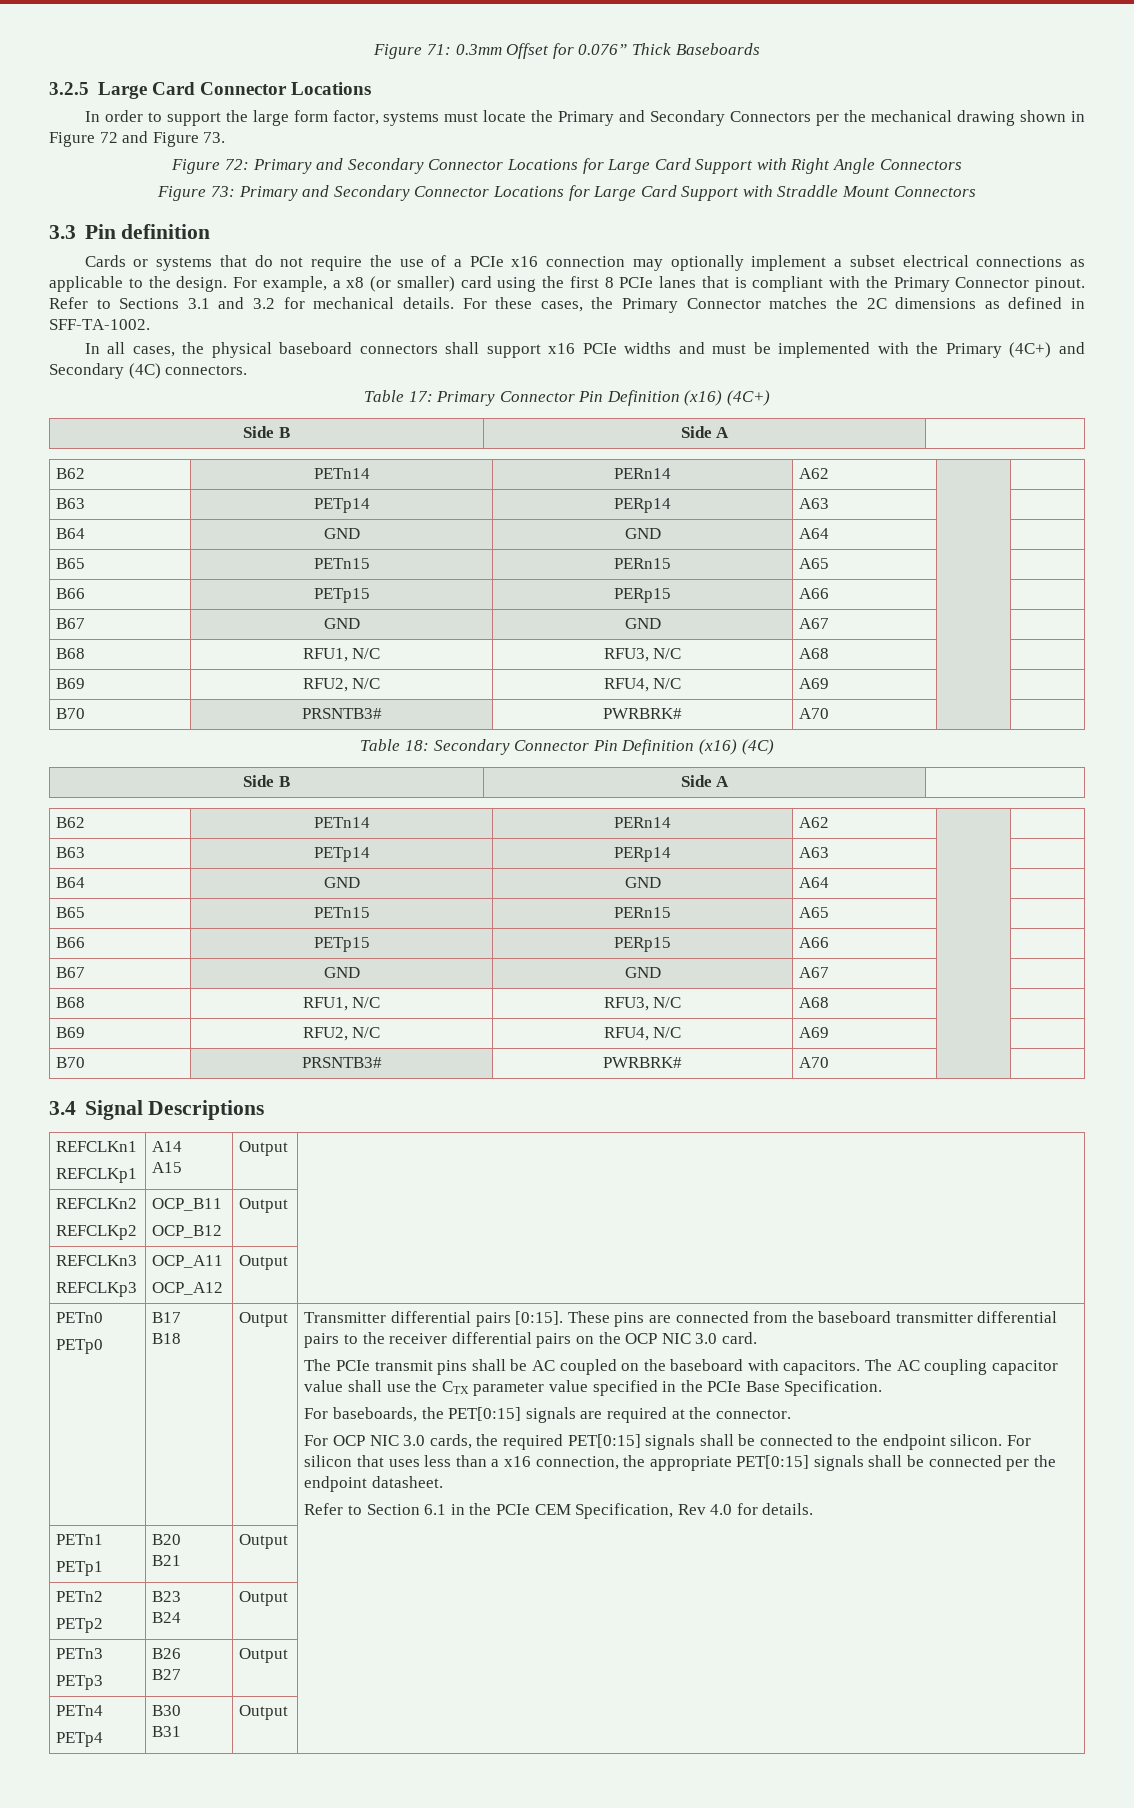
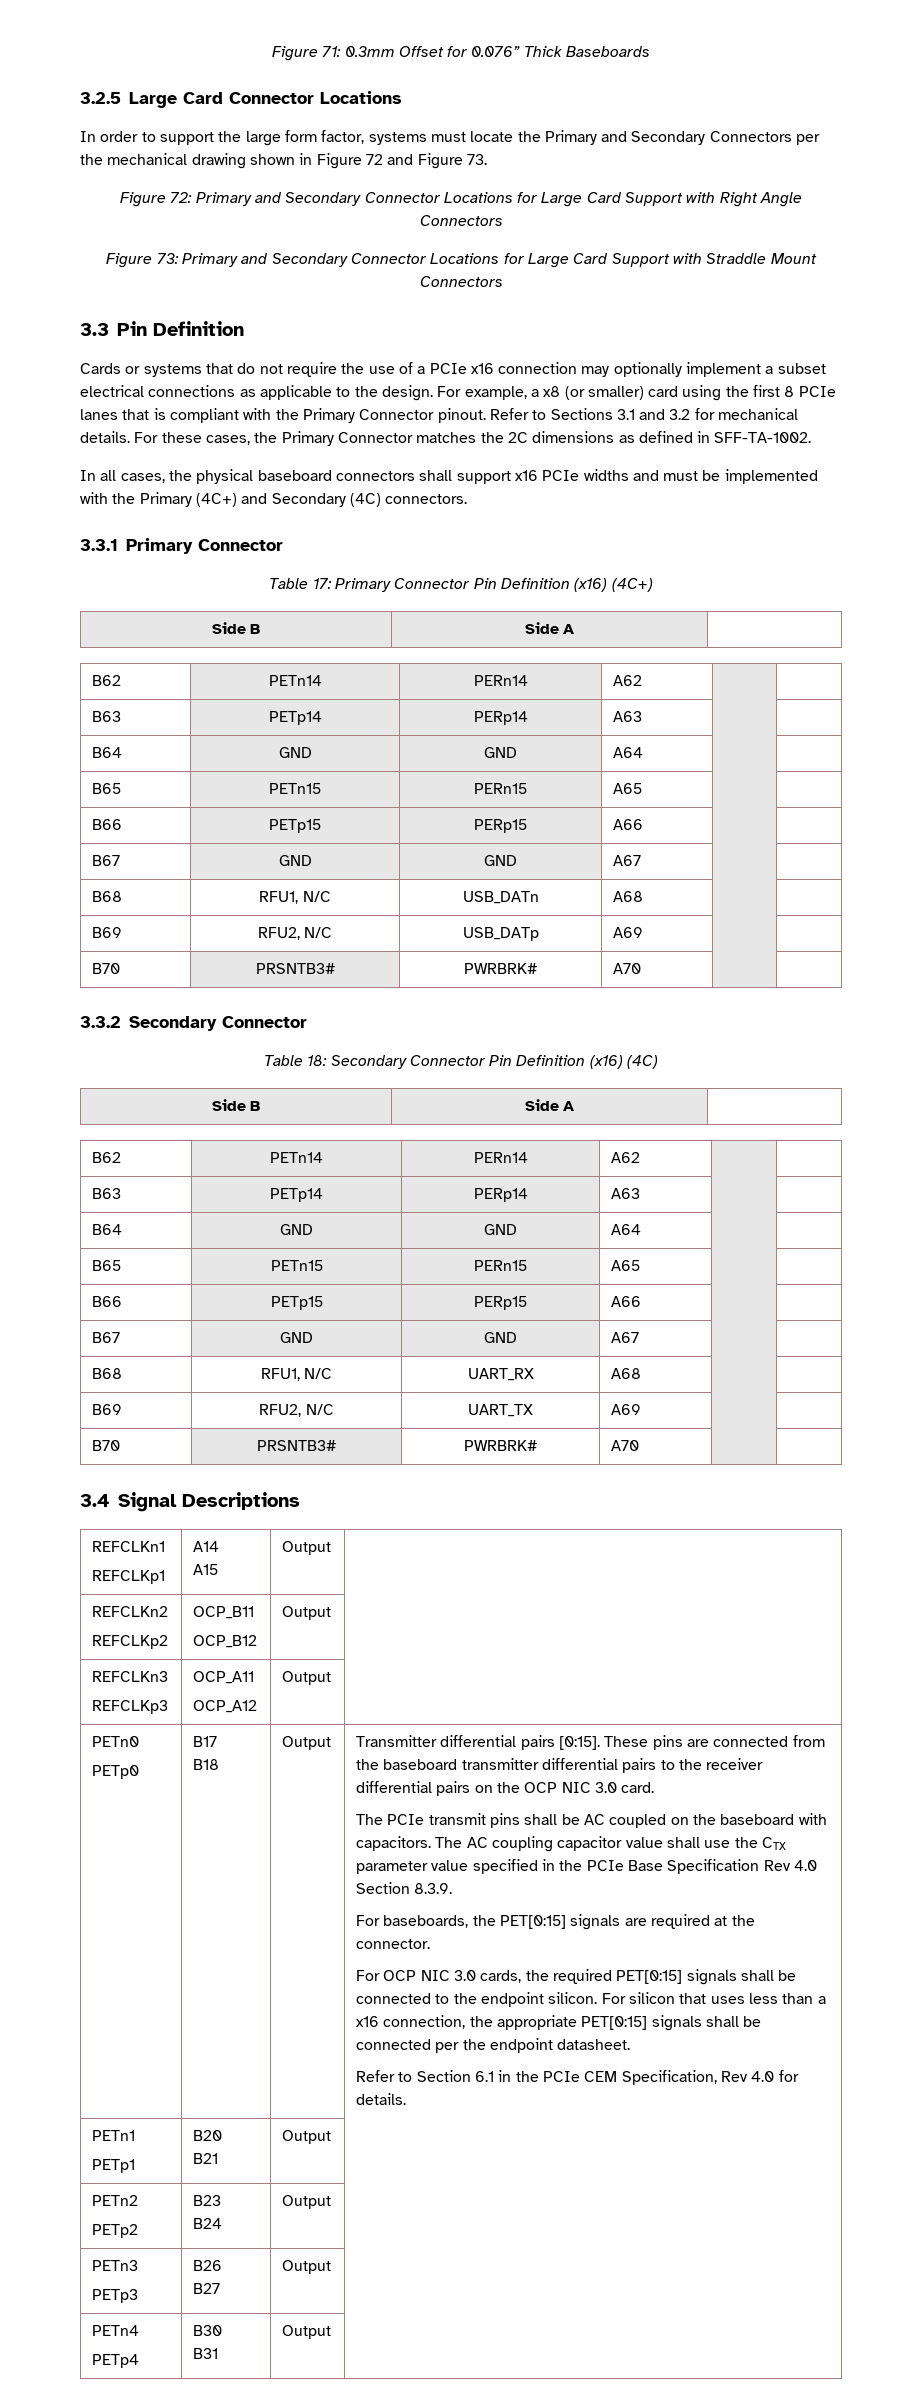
[121,224,211,239] definition -> [153,321,244,336] Definition
(248, 370) none -> [80,538,283,554] // 3.3.1 Primary Connector
[603,648,682,662] [799,648,830,659] [56,678,86,689] [302,678,381,692] [603,678,682,692] [799,678,830,689] [56,708,86,719] [301,708,382,719] [603,708,682,719] [799,708,830,719] RFU3, N/C | A68 | | // B69 | RFU2, N/C | RFU4, N/C | A69 | | // B70 | PRSNTB3# | PWRBRK# | A70 | | -> [462,891,539,904] [613,891,644,902] [92,927,123,938] [257,927,333,940] [462,927,539,941] [613,927,644,938] [92,963,121,974] [255,963,335,974] [464,963,537,974] [613,963,642,974] [80,1016,307,1031] USB_DATn | A68 | | // B69 | RFU2, N/C | USB_DATp | A69 | | // B70 | PRSNTB3# | PWRBRK# | A70 | | // 3.3.2 Secondary Connector
[603,997,682,1011] [799,997,830,1008] [56,1027,86,1038] [302,1027,381,1041] [603,1027,682,1041] RFU3, N/C | A68 | | // B69 | RFU2, N/C | RFU4, N/C -> [467,1368,534,1381] [611,1368,642,1379] [92,1404,123,1415] [259,1404,334,1417] [468,1404,533,1417] UART_RX | A68 | | // B69 | RFU2, N/C | UART_TX
[784,1380,883,1396] Specification. -> [667,1859,817,1874] [356,1882,453,1894] Specification Rev 4.0 Section 8.3.9.

